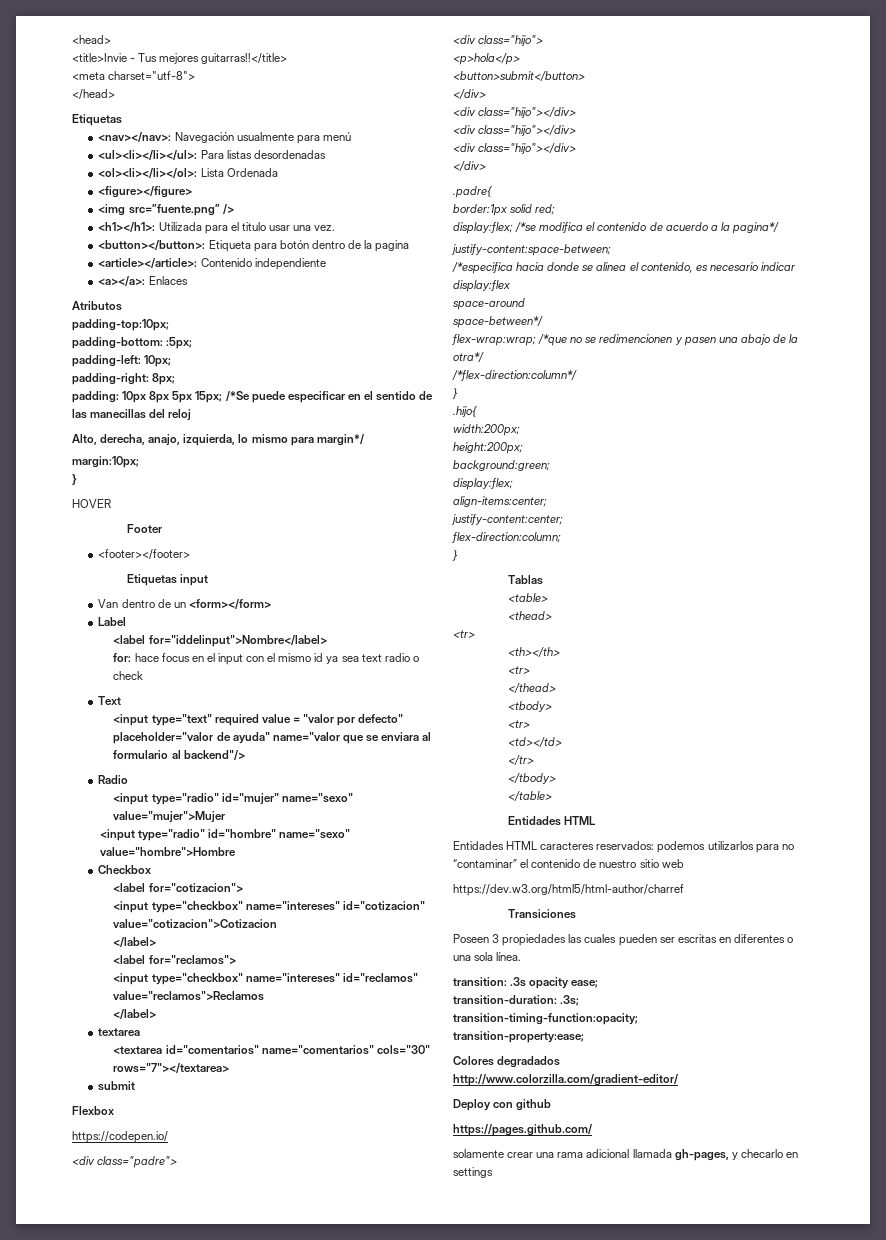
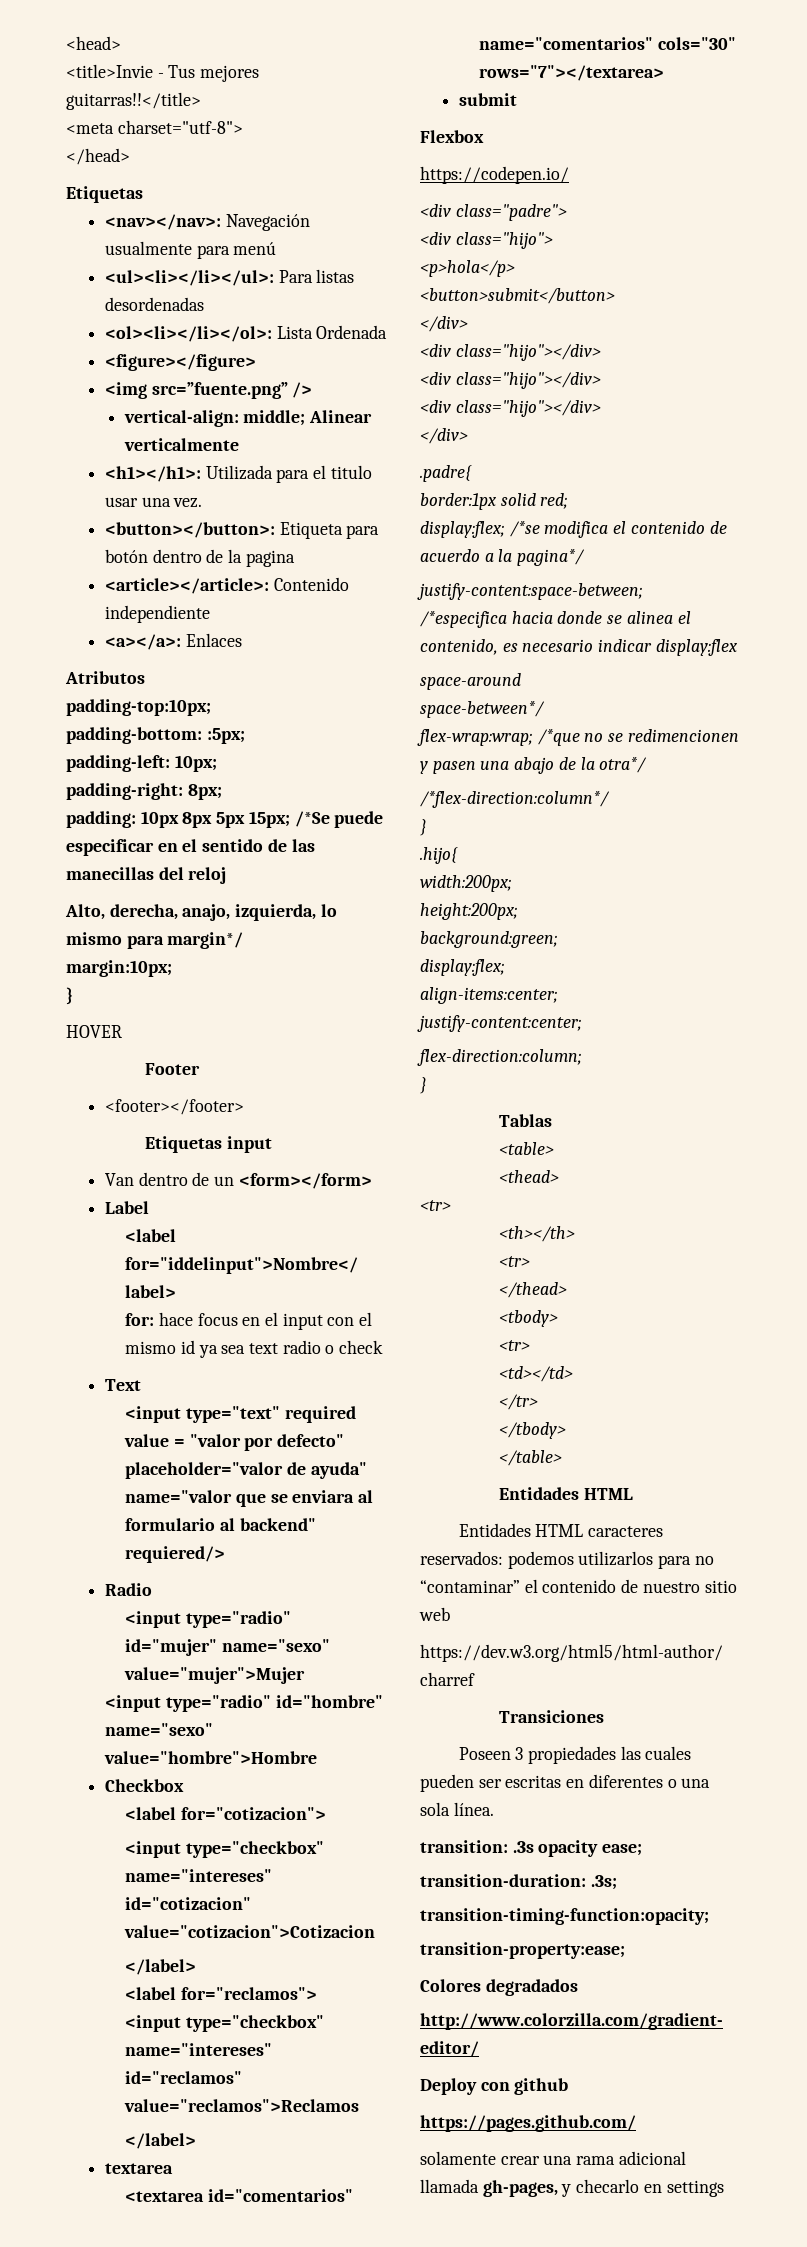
(234, 209) none -> [123,410,373,427] [123,438,239,451] // vertical-align: middle; Alinear verticalmente
[183,750,245,761] backend"/> -> [239,1518,316,1531] [125,1546,226,1563] backend" requiered/>

